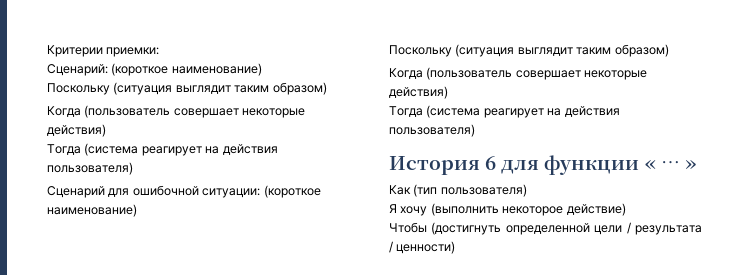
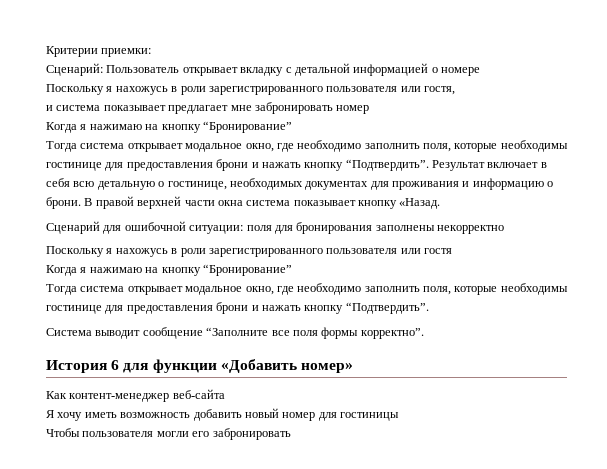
[111,63,262,76] [47,82,327,95] [47,105,306,118] [47,124,106,137] [47,143,278,156] [47,162,133,175] [47,185,321,198] [47,204,137,217] [389,44,669,57] [389,67,648,80] [389,86,448,99] [389,105,620,118] [389,124,475,137] (короткое наименование) // Поскольку (ситуация выглядит таким образом) // Когда (пользователь совершает некоторые действия) // Тогда (система реагирует на действия пользователя) // Сценарий для ошибочной ситуации: (короткое наименование) // Поскольку (ситуация выглядит таким образом) // Когда (пользователь совершает некоторые действия) // Тогда (система реагирует на действия пользователя) -> [106,63,480,76] [46,84,455,95] [46,102,370,114] [46,121,292,133] [46,140,568,152] [46,159,547,171] [46,178,554,190] [46,196,441,209] [46,221,504,234] [46,246,452,257] [46,264,292,276] [46,283,568,295] [46,302,429,314] [46,327,424,339] Пользователь открывает вкладку с детальной информацией о номере // Поскольку я нахожусь в роли зарегистрированного пользователя или гостя, // и система показывает предлагает мне забронировать номер // Когда я нажимаю на кнопку “Бронирование” // Тогда система открывает модальное окно, где необходимо заполнить поля, которые необходимы гостинице для предоставления брони и нажать кнопку “Подтвердить”. Результат включает в себя всю детальную о гостинице, необходимых документах для проживания и информацию о брони. В правой верхней части окна система показывает кнопку «Назад. // Сценарий для ошибочной ситуации: поля для бронирования заполнены некорректно // Поскольку я нахожусь в роли зарегистрированного пользователя или гостя // Когда я нажимаю на кнопку “Бронирование” // Тогда система открывает модальное окно, где необходимо заполнить поля, которые необходимы гостинице для предоставления брони и нажать кнопку “Подтвердить”. // Система выводит сообщение “Заполните все поля формы корректно”.
[644,160,696,170] « … » -> [220,359,353,373] «Добавить номер»
[413,184,527,197] (тип пользователя) -> [69,389,225,402] контент-менеджер веб-сайта
[430,203,626,216] [389,222,702,235] [389,241,456,254] (выполнить некоторое действие) // Чтобы (достигнуть определенной цели / результата / ценности) -> [84,408,399,421] [46,428,291,440] иметь возможность добавить новый номер для гостиницы // Чтобы пользователя могли его забронировать

